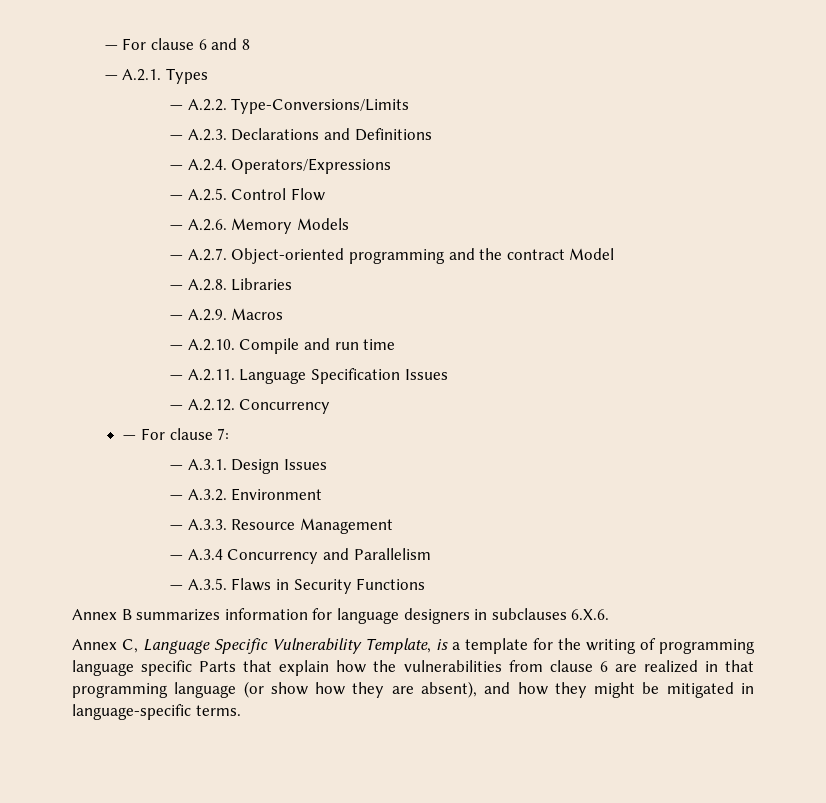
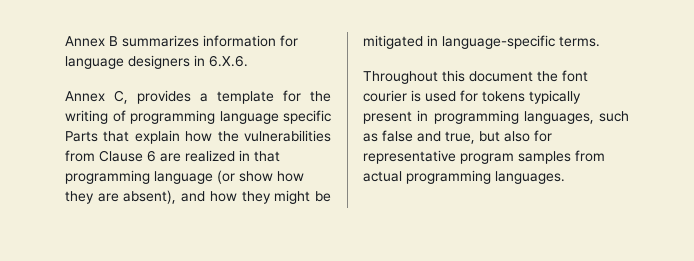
[104,38,250,50] [104,68,208,84] [170,98,410,114] [170,128,432,141] [170,158,392,174] [170,188,326,201] [170,218,350,234] [170,248,615,264] [170,278,293,291] [170,308,284,321] [170,338,396,354] [170,368,448,384] [170,399,331,414] [123,428,230,440] [170,459,328,474] [170,488,323,501] [170,518,394,534] [170,548,431,564] [170,578,426,594] — For clause 6 and 8 // — A.2.1. Types // — A.2.2. Type-Conversions/Limits // — A.2.3. Declarations and Definitions // — A.2.4. Operators/Expressions // — A.2.5. Control Flow // — A.2.6. Memory Models // — A.2.7. Object-oriented programming and the contract Model // — A.2.8. Libraries // — A.2.9. Macros // — A.2.10. Compile and run time // — A.2.11. Language Specification Issues // — A.2.12. Concurrency // — For clause 7: // — A.3.1. Design Issues // — A.3.2. Environment // — A.3.3. Resource Management // — A.3.4 Concurrency and Parallelism // — A.3.5. Flaws in Security Functions // -> (65, 41) none
[491,608,567,620] subclauses -> (205, 60) none
[143,638,448,654] Language Specific Vulnerability Template, is -> [137,90,191,104] provides
[549,660,593,672] clause -> [99,150,143,162] Clause
(241, 710) none -> [363,70,588,84] [363,90,581,104] [363,110,629,124] [363,130,552,144] [363,150,605,164] [363,170,565,184] // Throughout this document the font courier is used for tokens typically present in programming languages, such as false and true, but also for representative program samples from actual programming languages.

